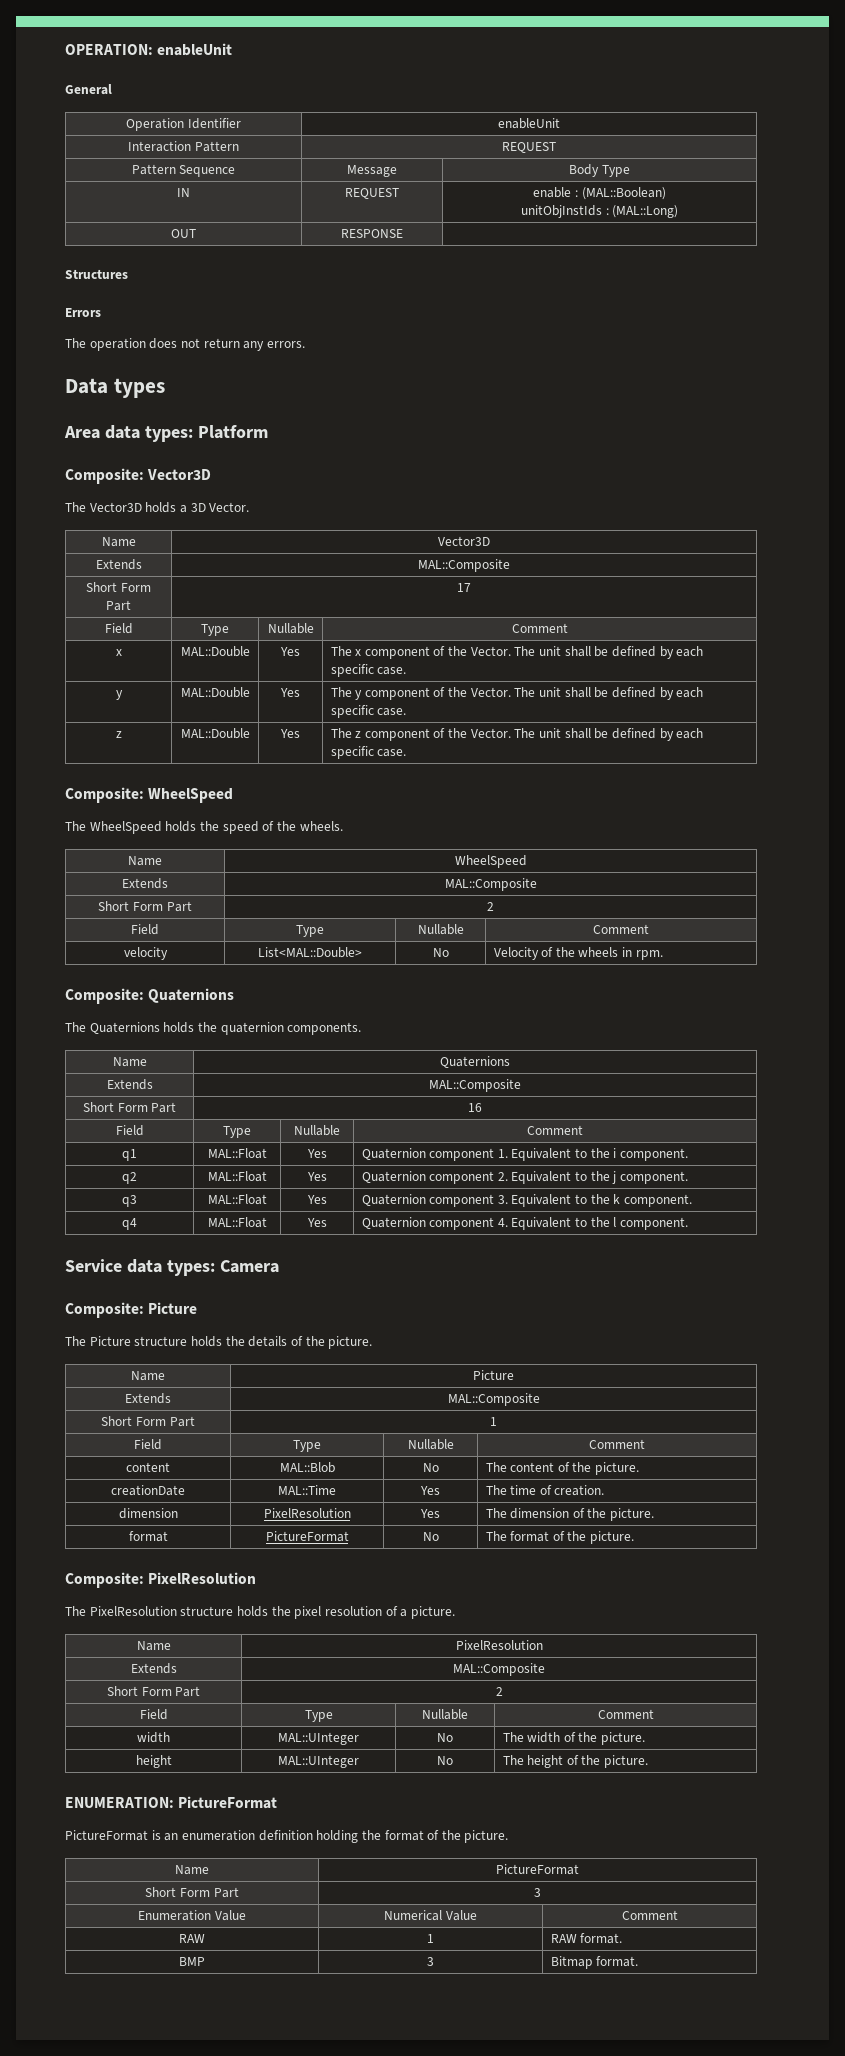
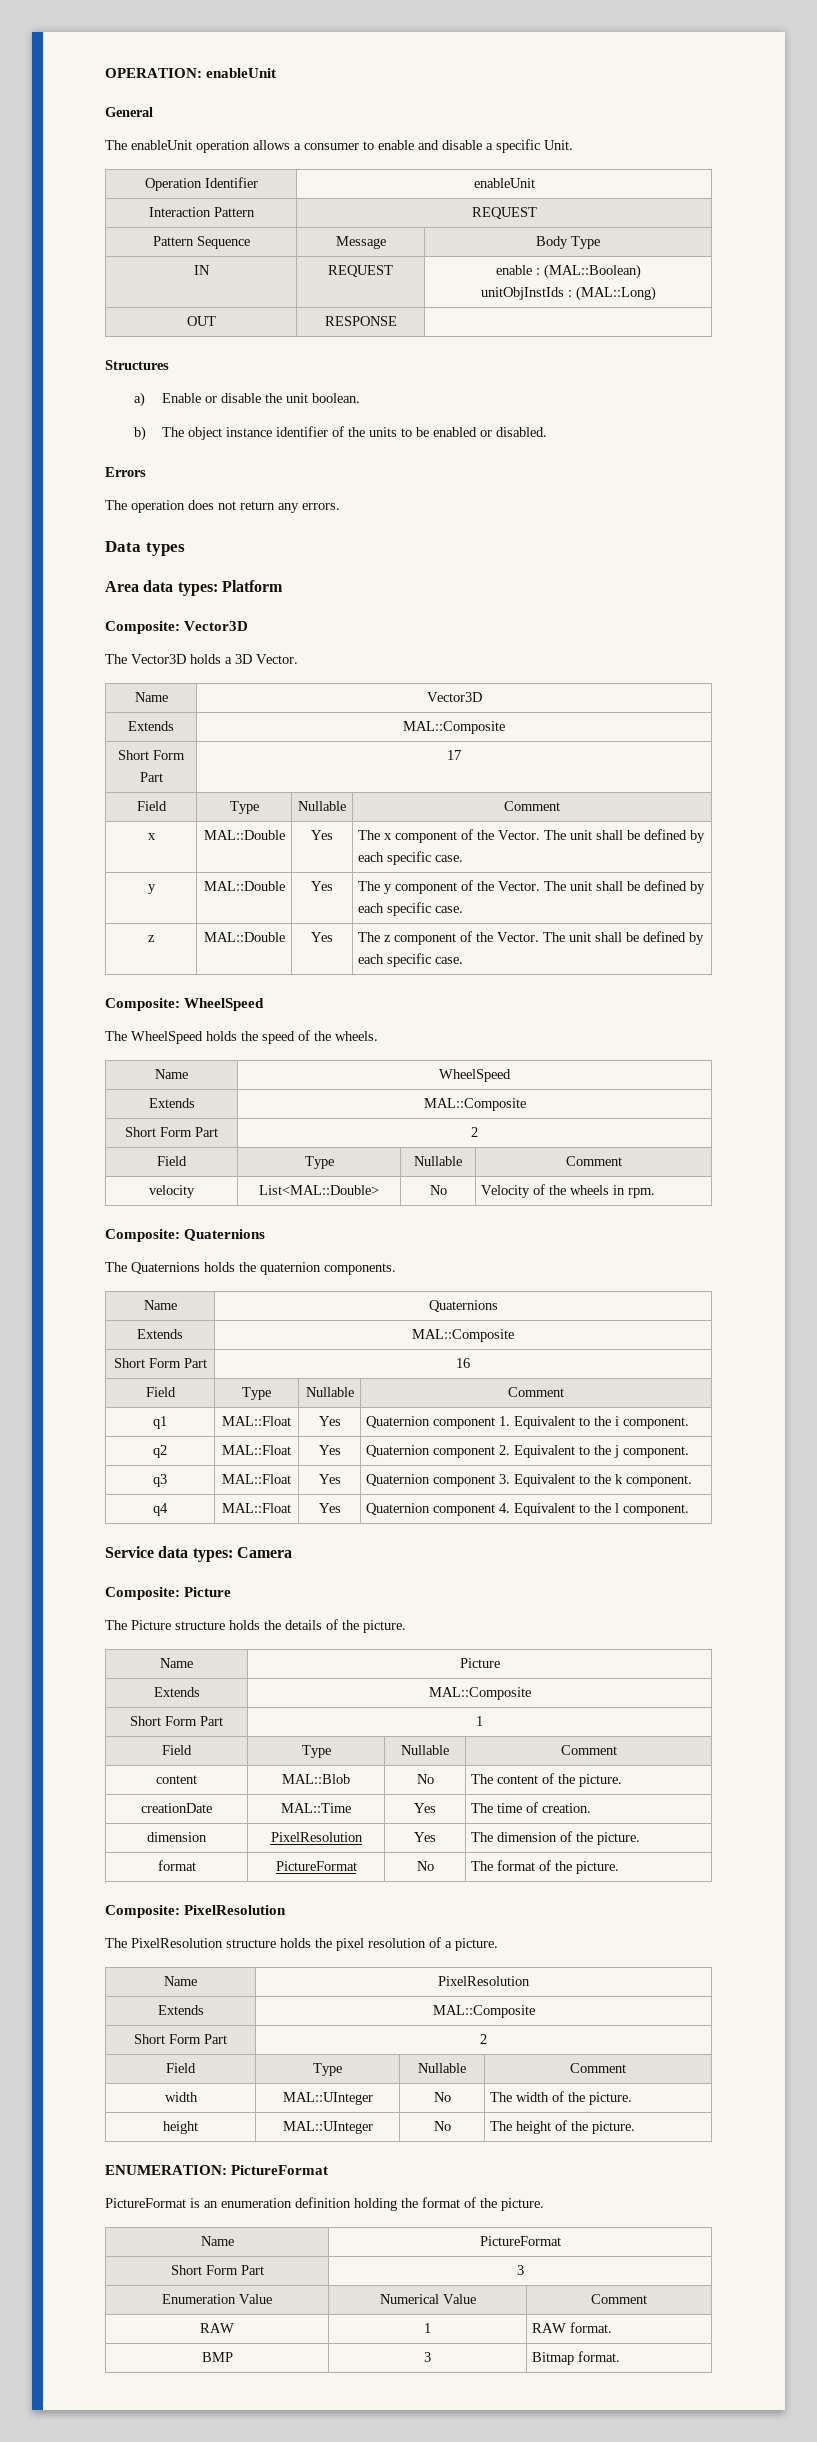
(112, 89) none -> [105,139,573,153] // The enableUnit operation allows a consumer to enable and disable a specific Unit.
(128, 274) none -> [133,392,360,407] [133,426,547,441] // a) Enable or disable the unit boolean. // b) The object instance identifier of the units to be enabled or disabled.

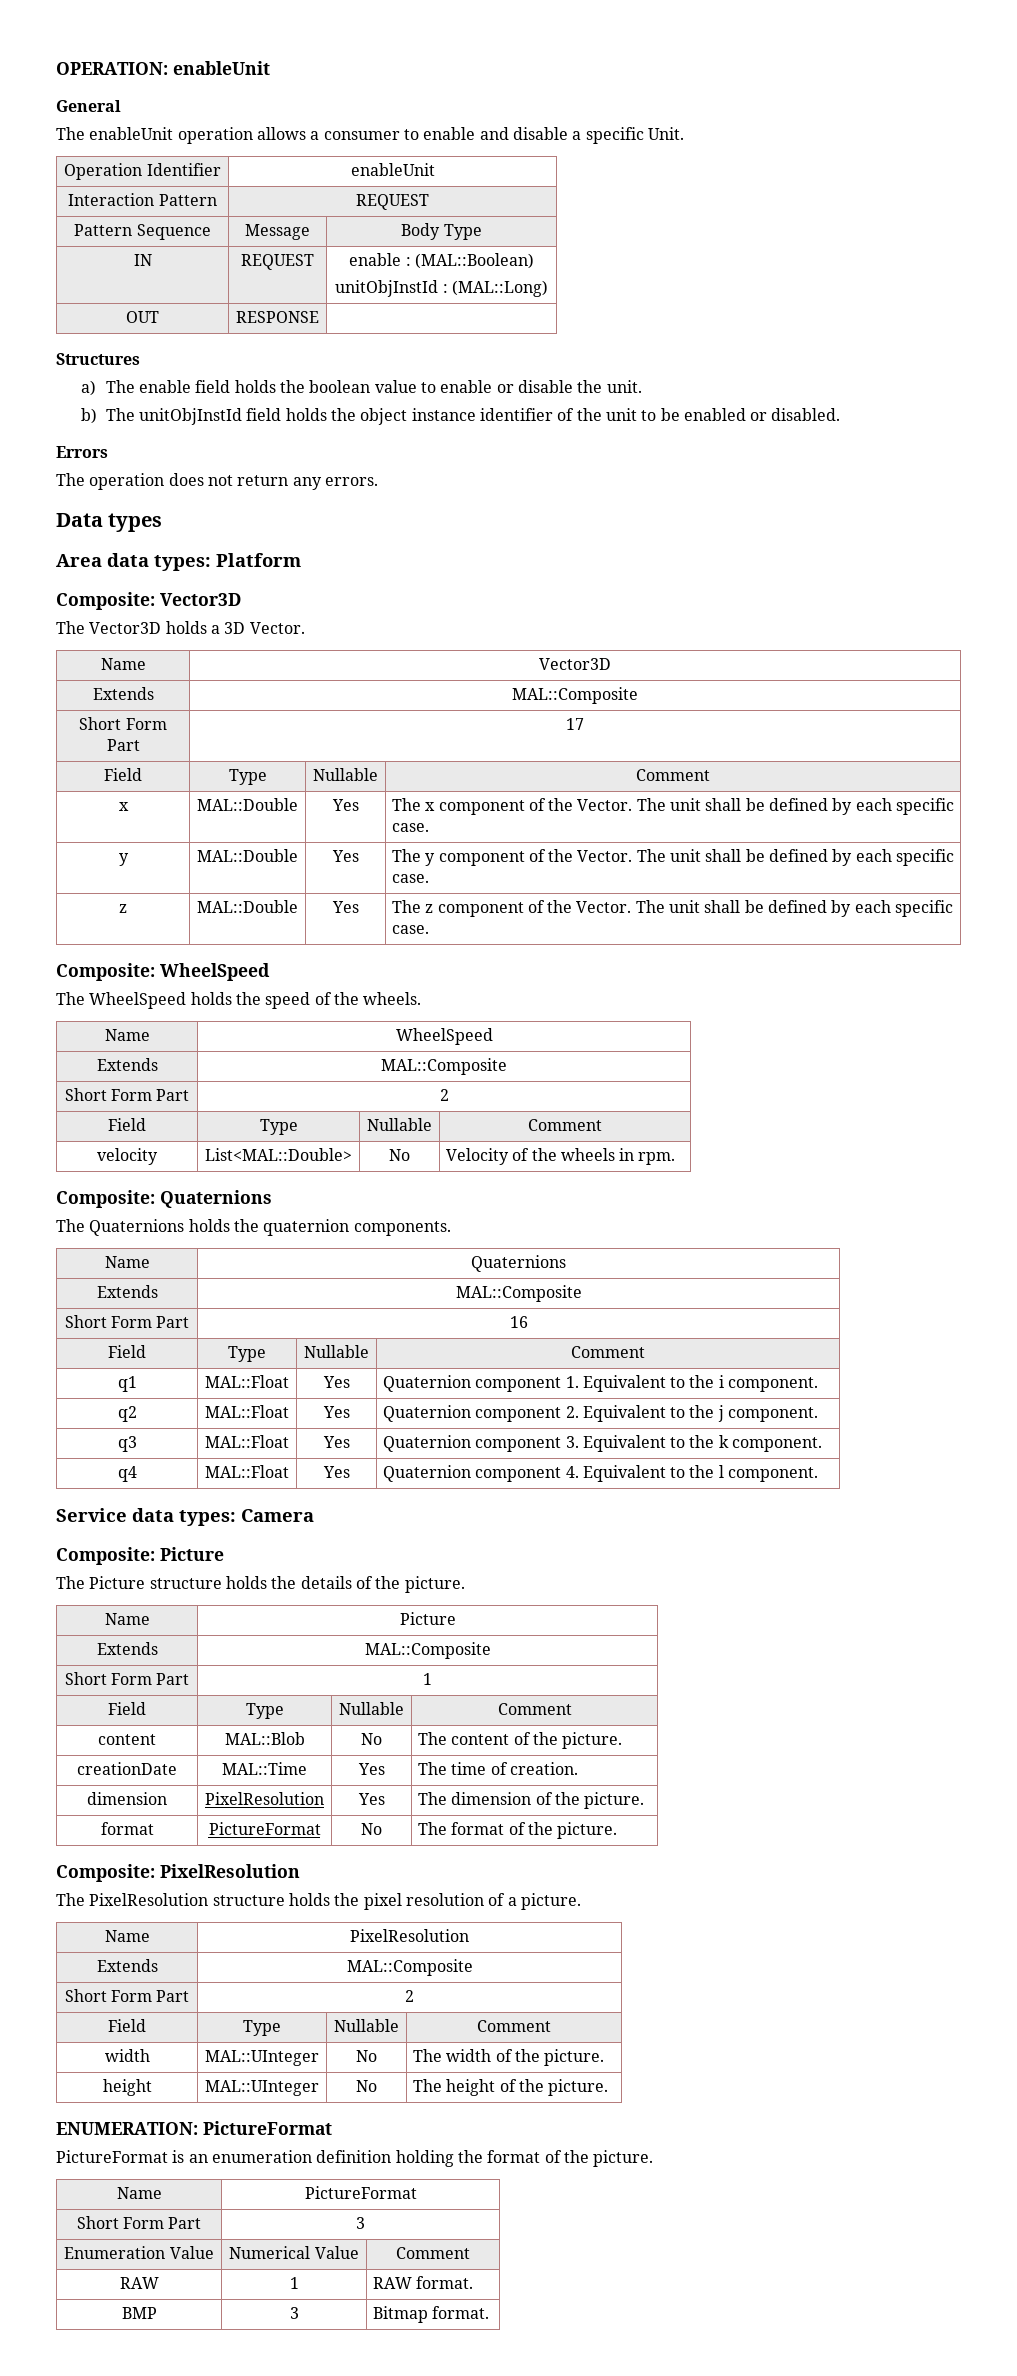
[480,287,564,300] unitObjInstIds -> [335,280,439,297] unitObjInstId
[161,393,201,403] Enable -> [105,380,493,393] The enable field holds the boolean value to enable
[285,393,360,403] unit boolean. -> [606,380,642,393] unit.
(184, 432) none -> [139,408,356,425] unitObjInstId field holds the
[368,427,397,437] units -> [605,408,637,421] unit

